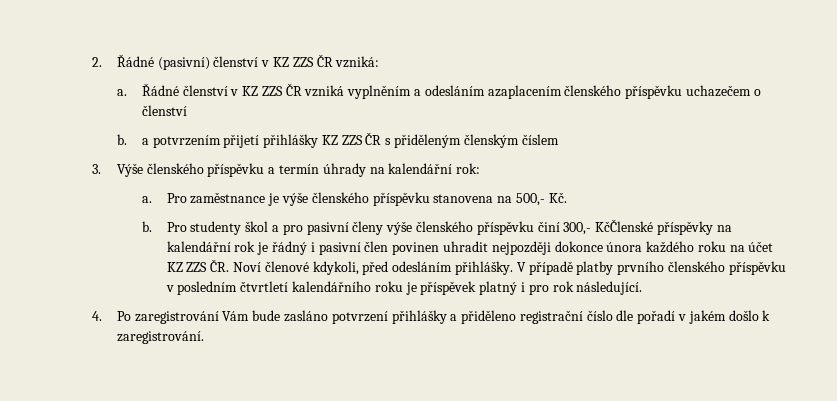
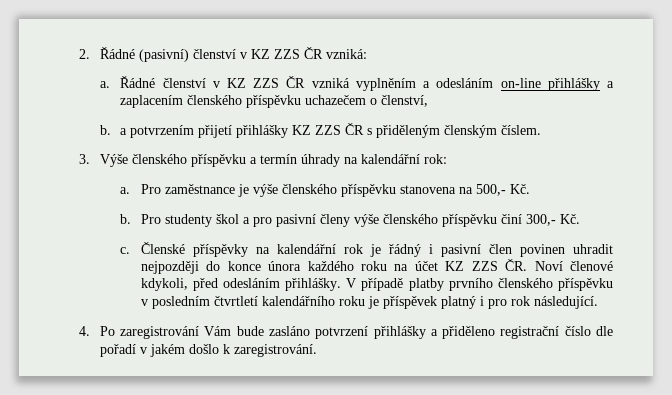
[487,85,562,99] azaplacením -> [500,78,615,91] [120,95,184,108] on-line přihlášky a zaplacením
[141,105,187,116] členství -> [381,95,429,107] členství,
[521,134,559,145] číslem -> [501,125,542,135] číslem.
[595,219,654,232] KčČlenské -> [559,214,580,224] [120,242,185,254] Kč. // c. Členské
[554,241,603,252] dokonce -> [206,261,261,271] do konce

